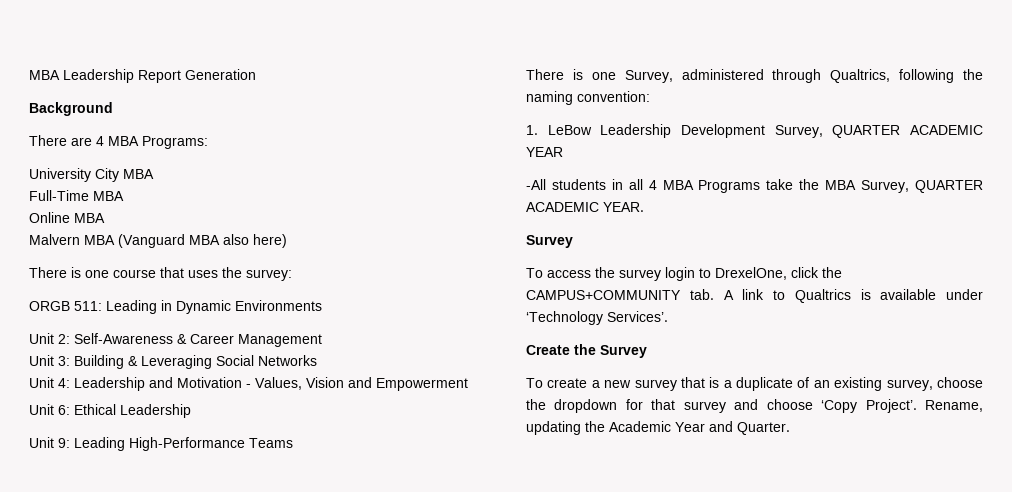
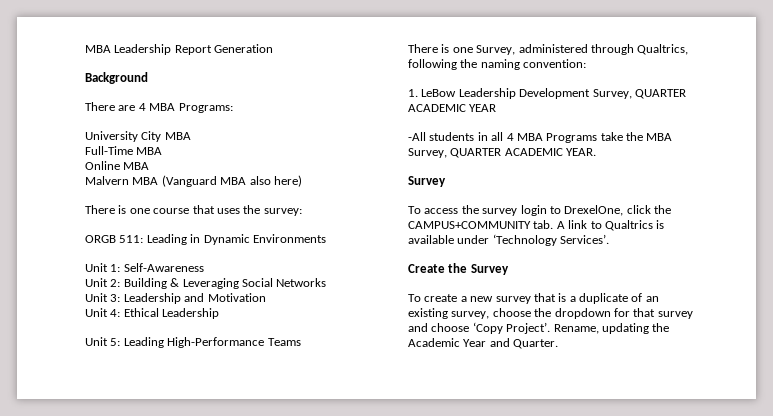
[58,334,70,344] 2: -> [110,264,121,272] 1:
[177,334,322,347] [29,355,70,366] & Career Management // Unit 3: -> [85,278,121,287] // Unit 2:
[58,378,70,388] 4: -> [110,294,121,302] 3:
[246,377,468,391] [29,404,70,415] - Values, Vision and Empowerment // Unit 6: -> [85,308,121,317] // Unit 4:
[58,438,70,448] 9: -> [110,338,121,346] 5:

